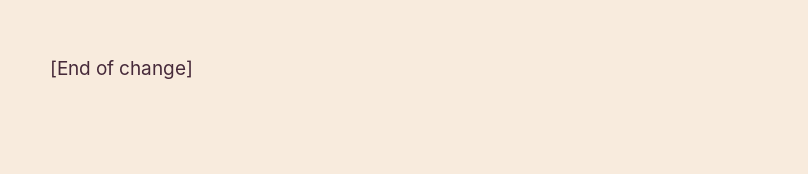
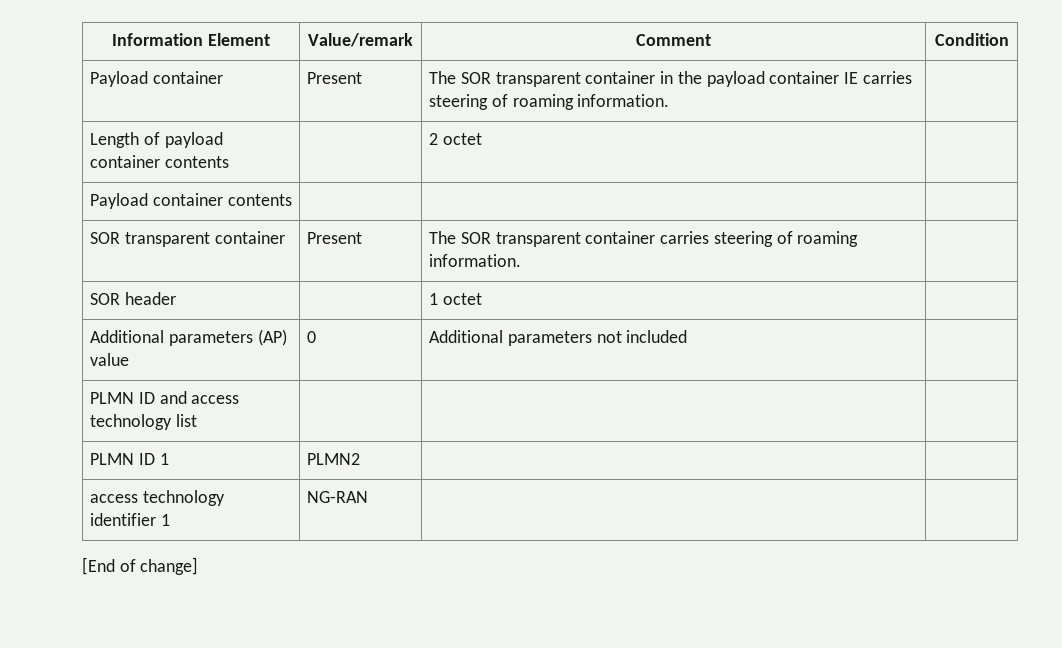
(50, 69) none -> [112,33,270,46] [308,33,413,47] [636,34,712,46] [934,33,1009,46] [90,71,223,87] [307,72,363,84] [429,71,912,87] [429,94,670,110] [90,132,223,148] [90,155,229,168] [429,133,482,145] [90,193,292,209] [90,231,285,247] [307,232,363,244] [429,231,859,247] [429,254,522,267] [90,292,176,305] [429,293,482,305] [90,329,287,346] [90,353,130,366] [307,331,317,343] [429,330,688,346] [90,391,240,404] [90,414,197,430] [90,453,169,465] [307,453,361,465] [90,490,225,506] [90,513,170,526] [307,491,369,503] Information Element | Value/remark | Comment | Condition // Payload container | Present | The SOR transparent container in the payload container IE carries steering of roaming information. | // Length of payload container contents | | 2 octet | // Payload container contents | | | // SOR transparent container | Present | The SOR transparent container carries steering of roaming information. | // SOR header | | 1 octet | // Additional parameters (AP) value | 0 | Additional parameters not included | // PLMN ID and access technology list | | | // PLMN ID 1 | PLMN2 | | // access technology identifier 1 | NG-RAN | | //

